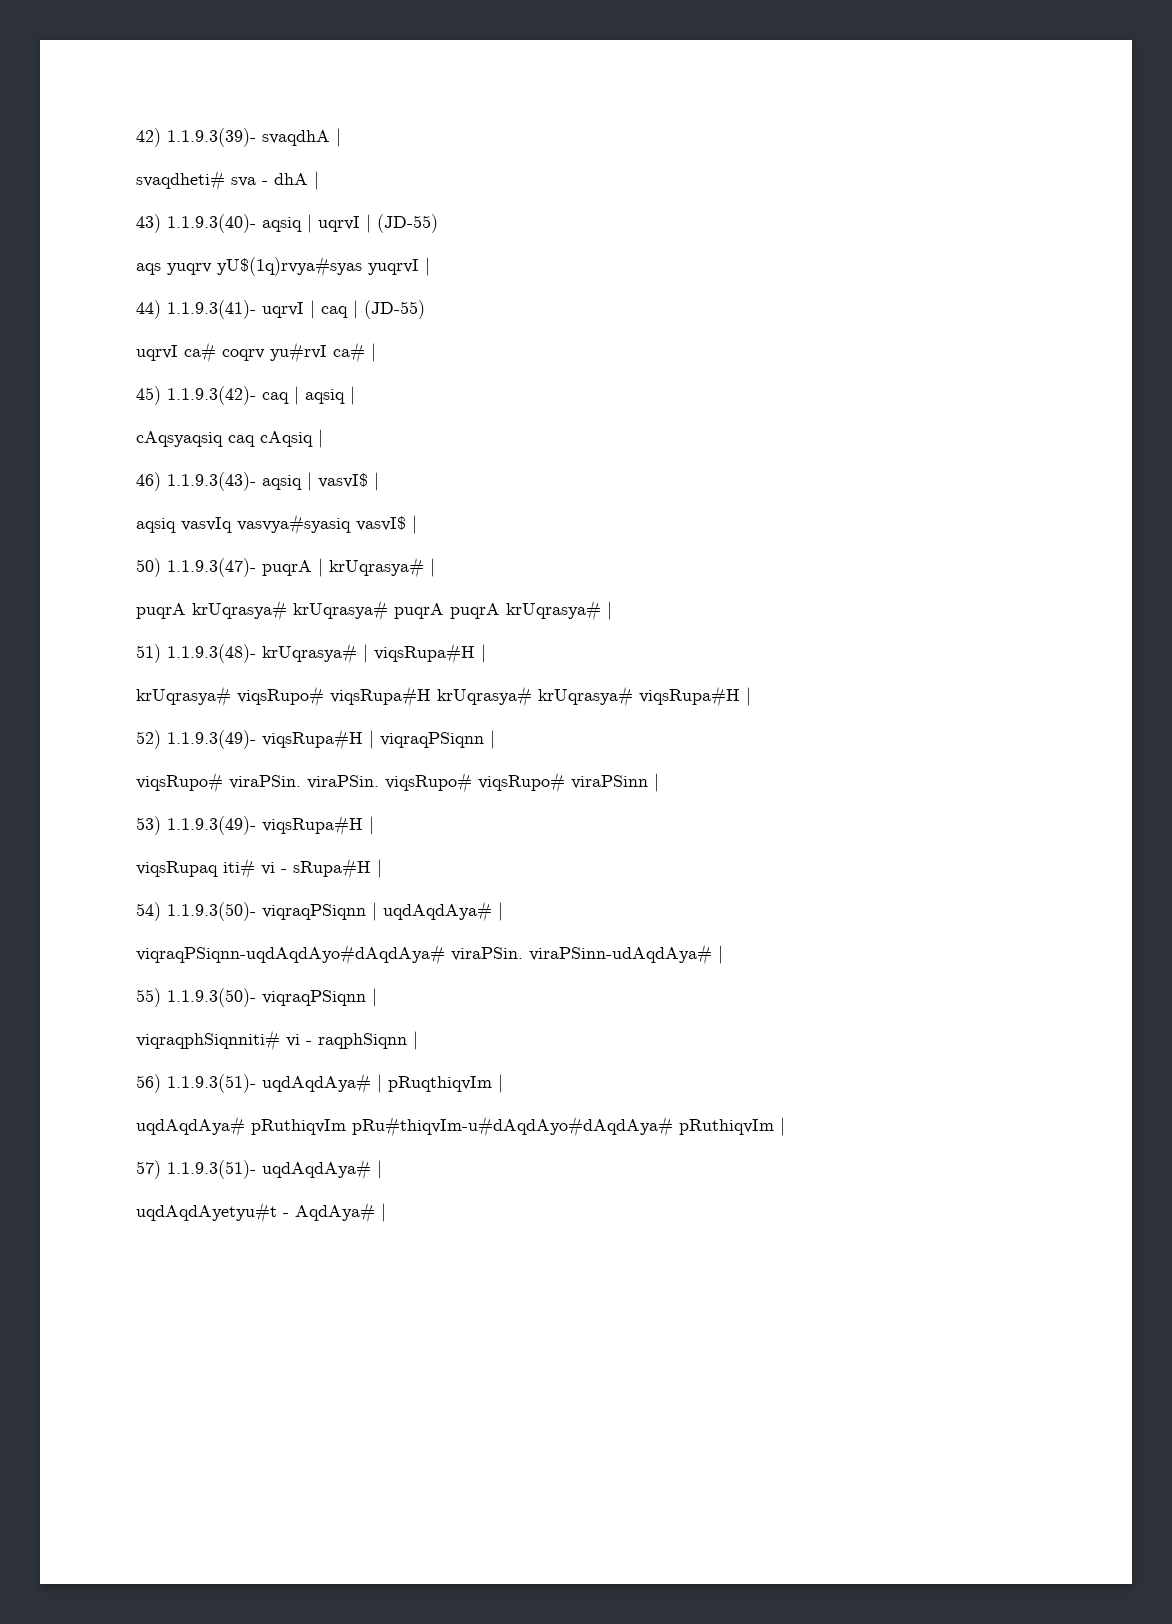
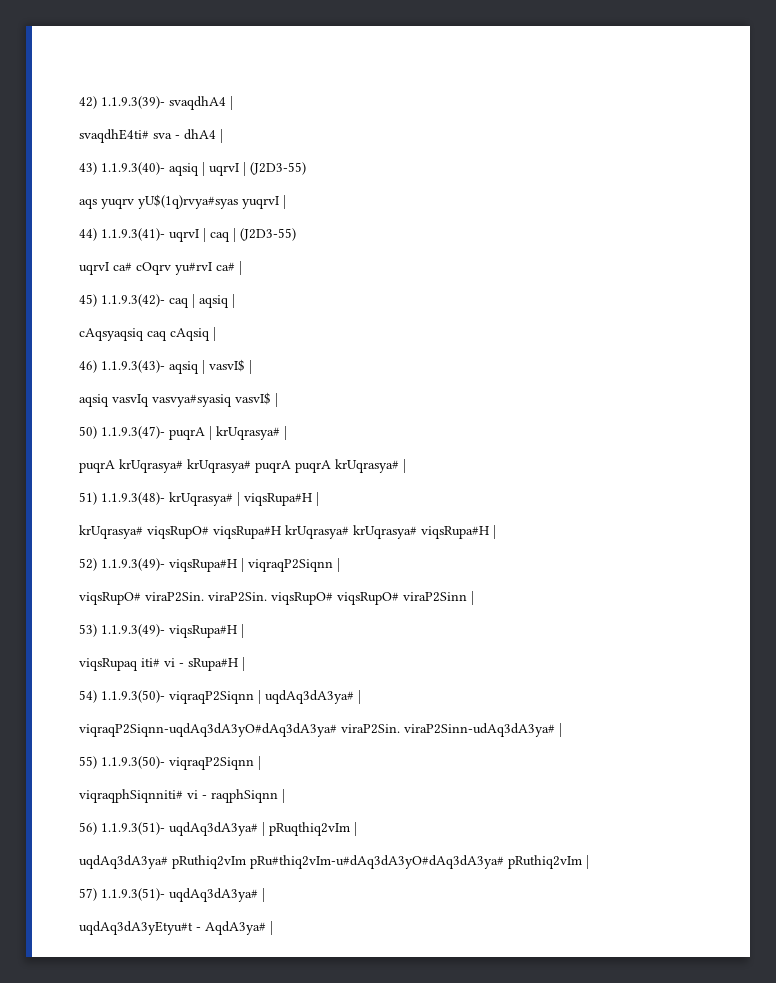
[262,128,341,147] [136,170,225,191] svaqdhA | // svaqdheti# -> [169,96,233,110] [79,129,149,143] svaqdhA4 | // svaqdhE4ti#
[274,173,308,185] dhA -> [184,129,216,140] dhA4
[377,214,438,233] (JD-55) -> [250,162,306,175] (J2D3-55)
[364,300,425,319] (JD-55) -> [240,228,296,241] (J2D3-55)
[222,349,265,361] coqrv -> [136,262,171,275] cOqrv
[237,686,324,707] viqsRupo# -> [147,526,209,539] viqsRupO#
[380,730,495,749] [136,772,648,793] viqraqPSiqnn | // viqsRupo# viraPSin. viraPSin. viqsRupo# viqsRupo# viraPSinn -> [248,558,340,572] [79,592,467,605] viqraqP2Siqnn | // viqsRupO# viraP2Sin. viraP2Sin. viqsRupO# viqsRupO# viraP2Sinn
[262,901,503,922] [136,944,712,965] viqraqPSiqnn | uqdAqdAya# | // viqraqPSiqnn-uqdAqdAyo#dAqdAya# viraPSin. viraPSinn-udAqdAya# -> [169,690,361,704] [79,723,555,737] viqraqP2Siqnn | uqdAq3dA3ya# | // viqraqP2Siqnn-uqdAq3dA3yO#dAq3dA3ya# viraP2Sin. viraP2Sinn-udAq3dA3ya#
[262,990,366,1006] viqraqPSiqnn -> [169,757,254,770] viqraqP2Siqnn
[262,1073,503,1094] [136,1116,774,1137] uqdAqdAya# | pRuqthiqvIm | // uqdAqdAya# pRuthiqvIm pRu#thiqvIm-u#dAqdAyo#dAqdAya# pRuthiqvIm -> [169,822,357,836] [79,855,582,869] uqdAq3dA3ya# | pRuqthiq2vIm | // uqdAq3dA3ya# pRuthiq2vIm pRu#thiq2vIm-u#dAq3dA3yO#dAq3dA3ya# pRuthiq2vIm
[262,1159,382,1180] [136,1202,375,1223] uqdAqdAya# | // uqdAqdAyetyu#t - AqdAya# -> [169,888,265,902] [79,921,266,935] uqdAq3dA3ya# | // uqdAq3dA3yEtyu#t - AqdA3ya#

